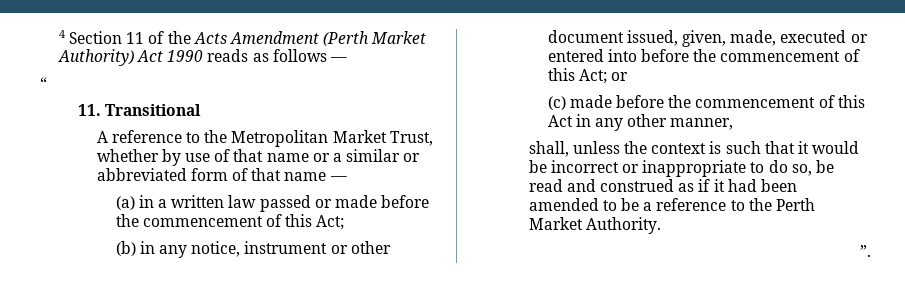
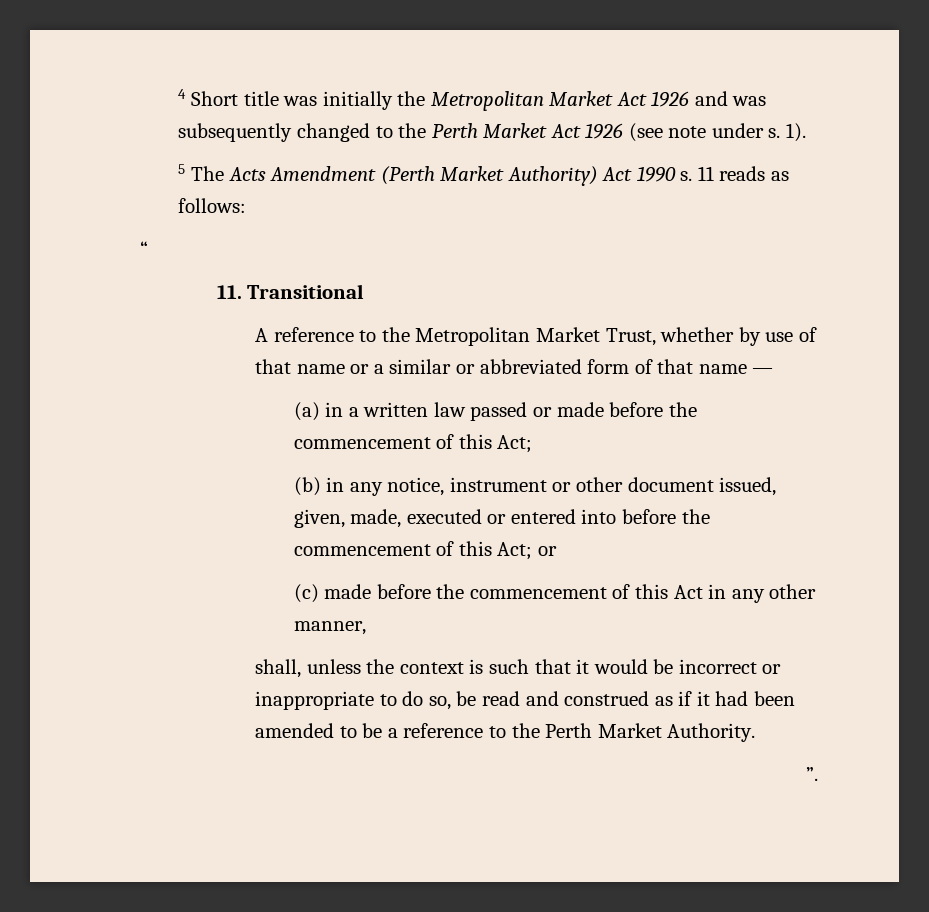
[69,31,191,44] Section 11 of the -> [190,91,767,111] [178,123,806,142] [178,164,224,181] Short title was initially the Metropolitan Market Act 1926 and was subsequently changed to the Perth Market Act 1926 (see note under s. 1). // 5 The
[207,49,348,62] reads as follows — -> [680,166,789,181] [178,198,247,213] s. 11 reads as follows:

